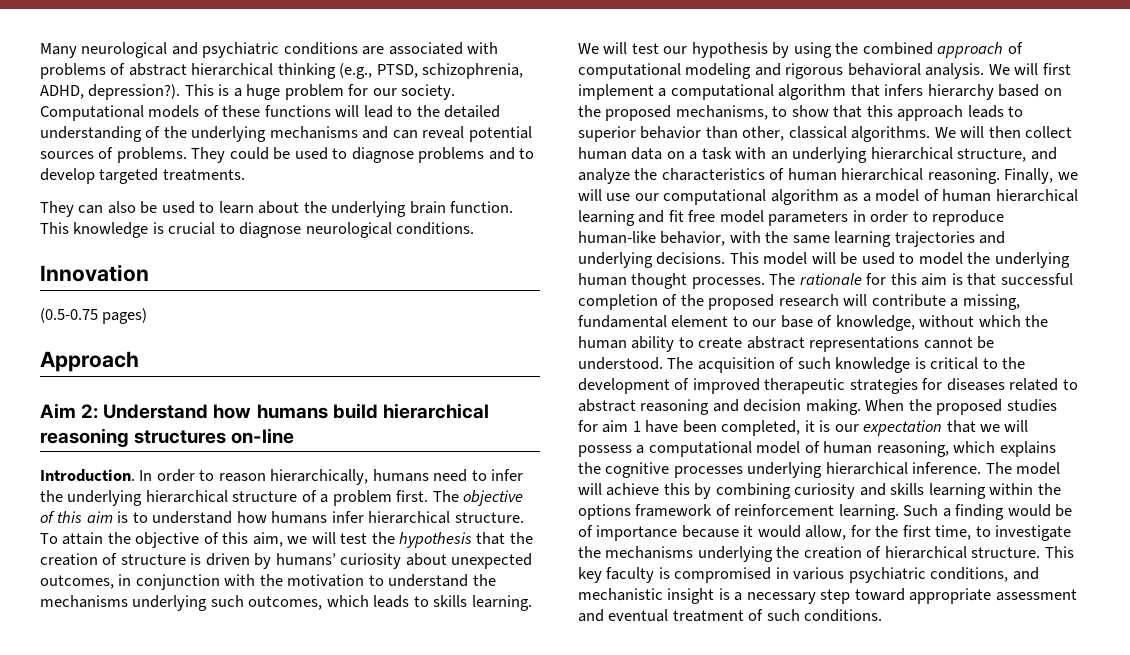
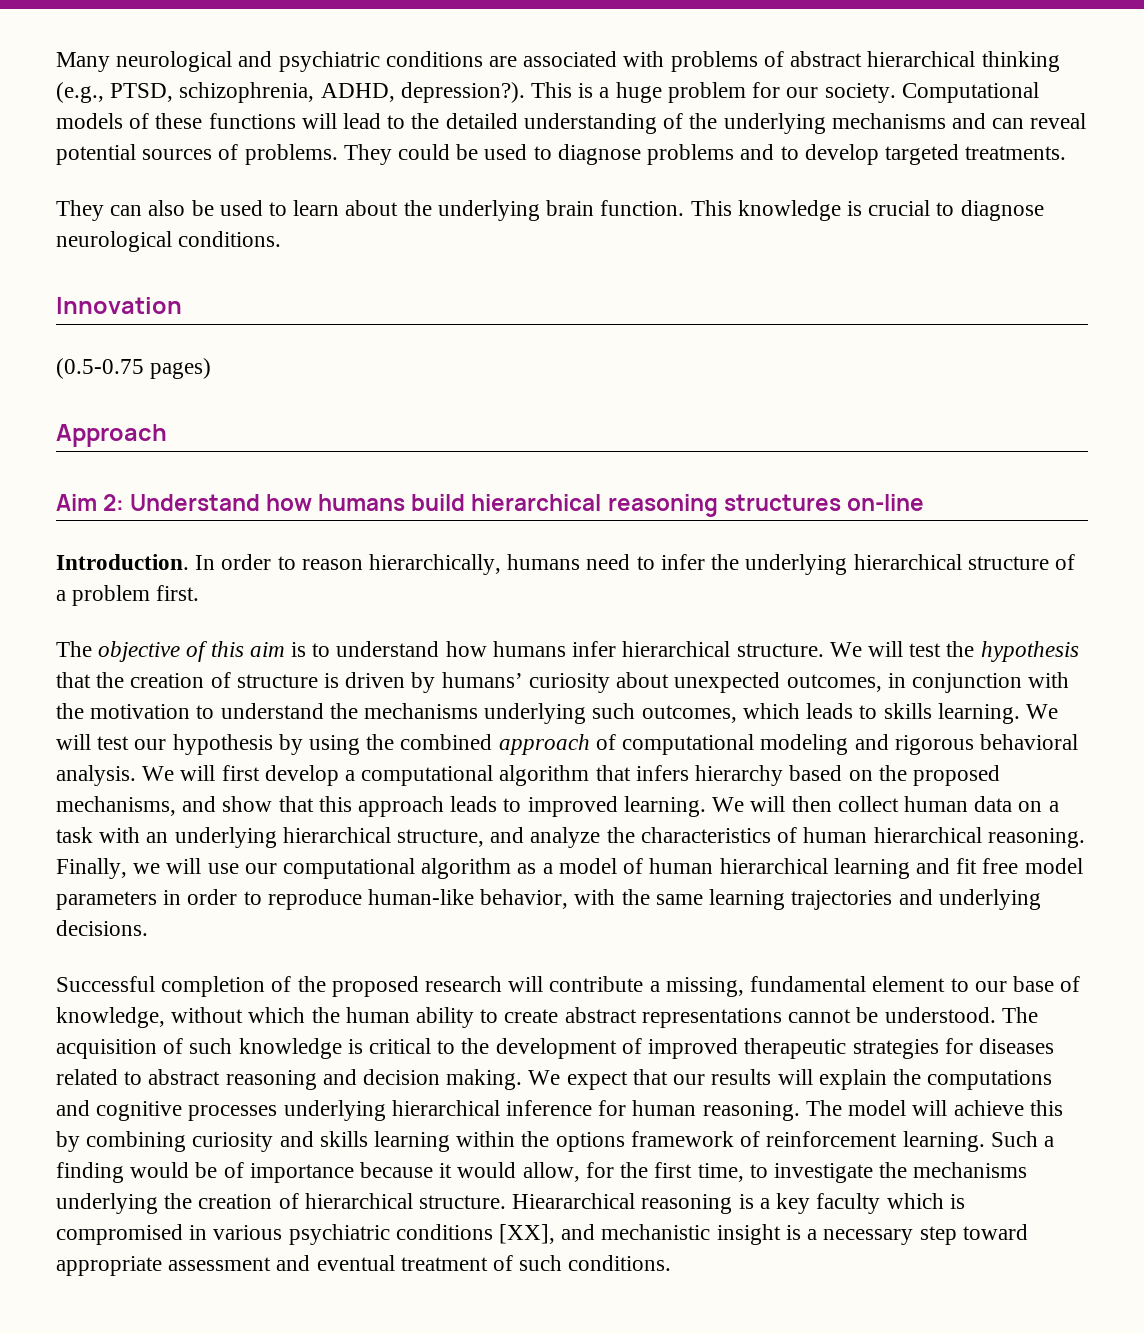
(429, 496) none -> (200, 593) //
[40,532,308,548] To attain the objective of this aim, we -> [829,642,862,657] We
[578,84,654,100] implement -> [264,765,339,786] develop
[772,106,788,117] to -> [182,796,217,812] and
[578,126,931,142] superior behavior than other, classical algorithms. -> [527,796,706,817] improved learning.
[729,252,1070,268] [578,273,1073,289] This model will be used to model the underlying human thought processes. The rationale for this aim is that successful -> [56,976,155,992] // Successful
[865,399,1057,415] [578,420,1029,436] [578,441,1056,457] [578,462,982,478] When the proposed studies for aim 1 have been completed, it is our expectation that we will possess a computational model of human reasoning, which explains the cognitive processes underlying hierarchical inference. -> [528,1069,1053,1090] [56,1100,800,1121] We expect that our results will explain the computations and cognitive processes underlying hierarchical inference for human reasoning.
[1044,546,1074,558] This -> [512,1193,770,1214] Hieararchical reasoning is a
(655, 575) none -> [886,1193,944,1209] which
[930,567,1009,582] conditions, -> [395,1224,556,1244] conditions [XX],

